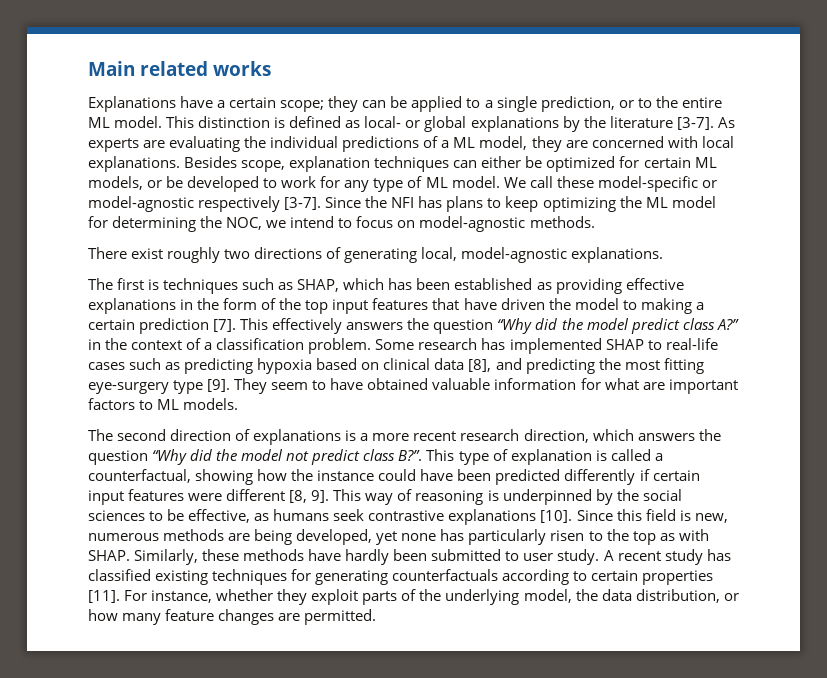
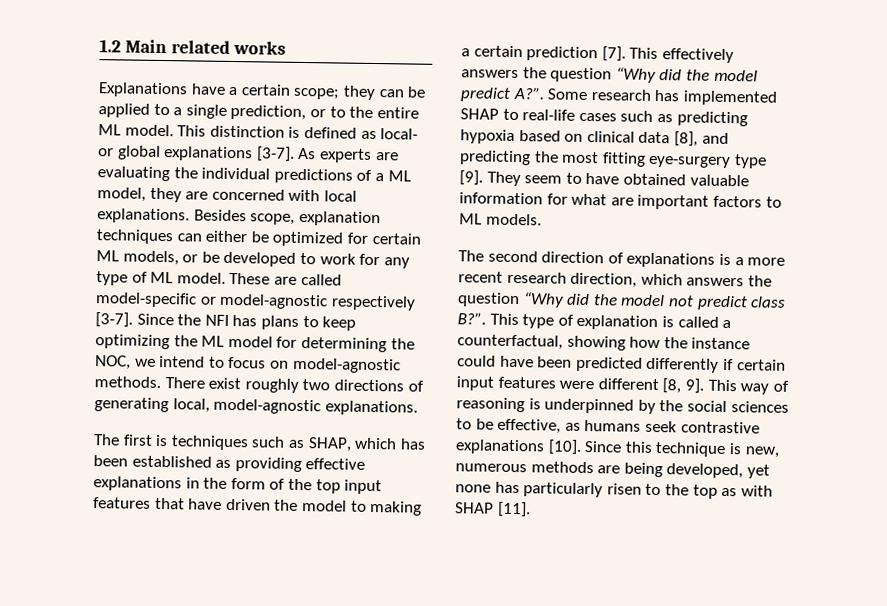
(88, 68) none -> [99,39,121,53] 1.2
[562,116,673,132] by the literature -> (254, 154) none
[503,176,594,188] We call these -> [229,272,342,286] These are called
(595, 222) // -> (161, 382) none
[682,318,739,330] [88,338,372,354] class A?” in the context of a classification problem. -> [512,86,545,100] A?”.
[645,509,676,521] field -> [655,442,727,458] technique
[88,549,731,565] [88,569,714,585] [88,589,739,605] [88,609,377,625] SHAP. Similarly, these methods have hardly been submitted to user study. A recent study has classified existing techniques for generating counterfactuals according to certain properties [11]. For instance, whether they exploit parts of the underlying model, the data distribution, or how many feature changes are permitted. -> [455,501,531,518] SHAP [11].

